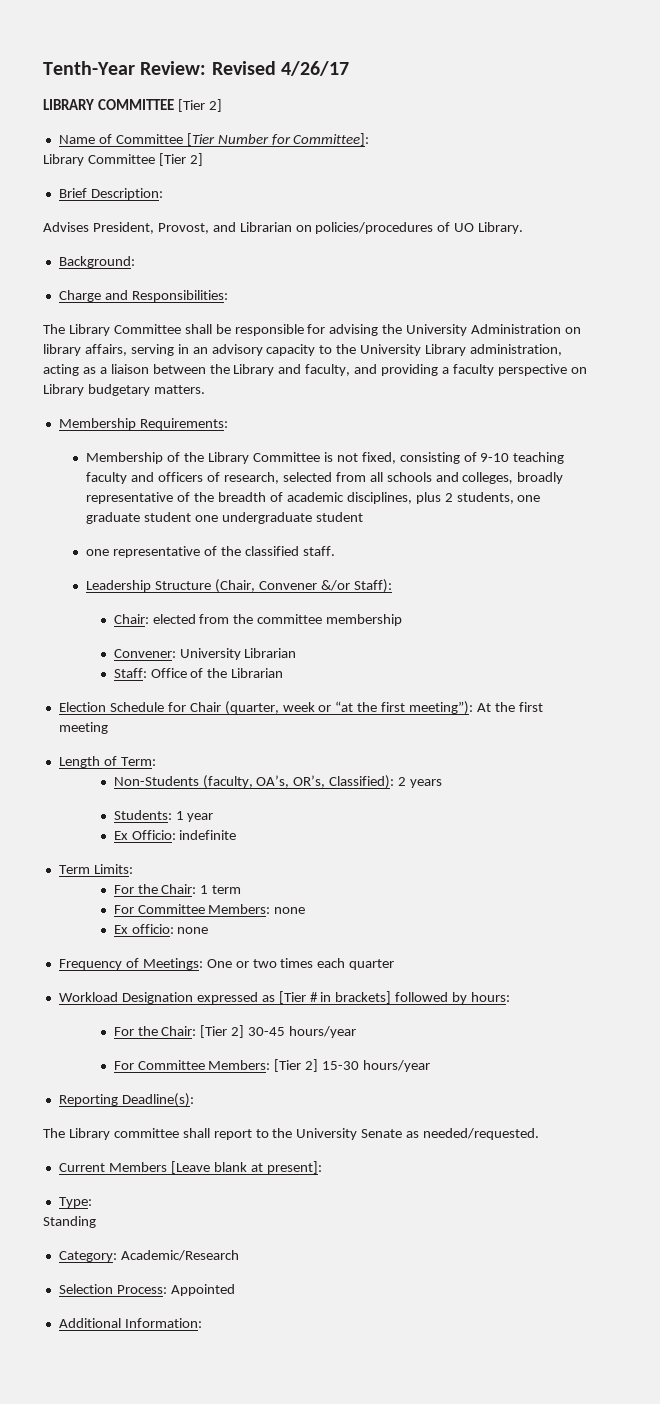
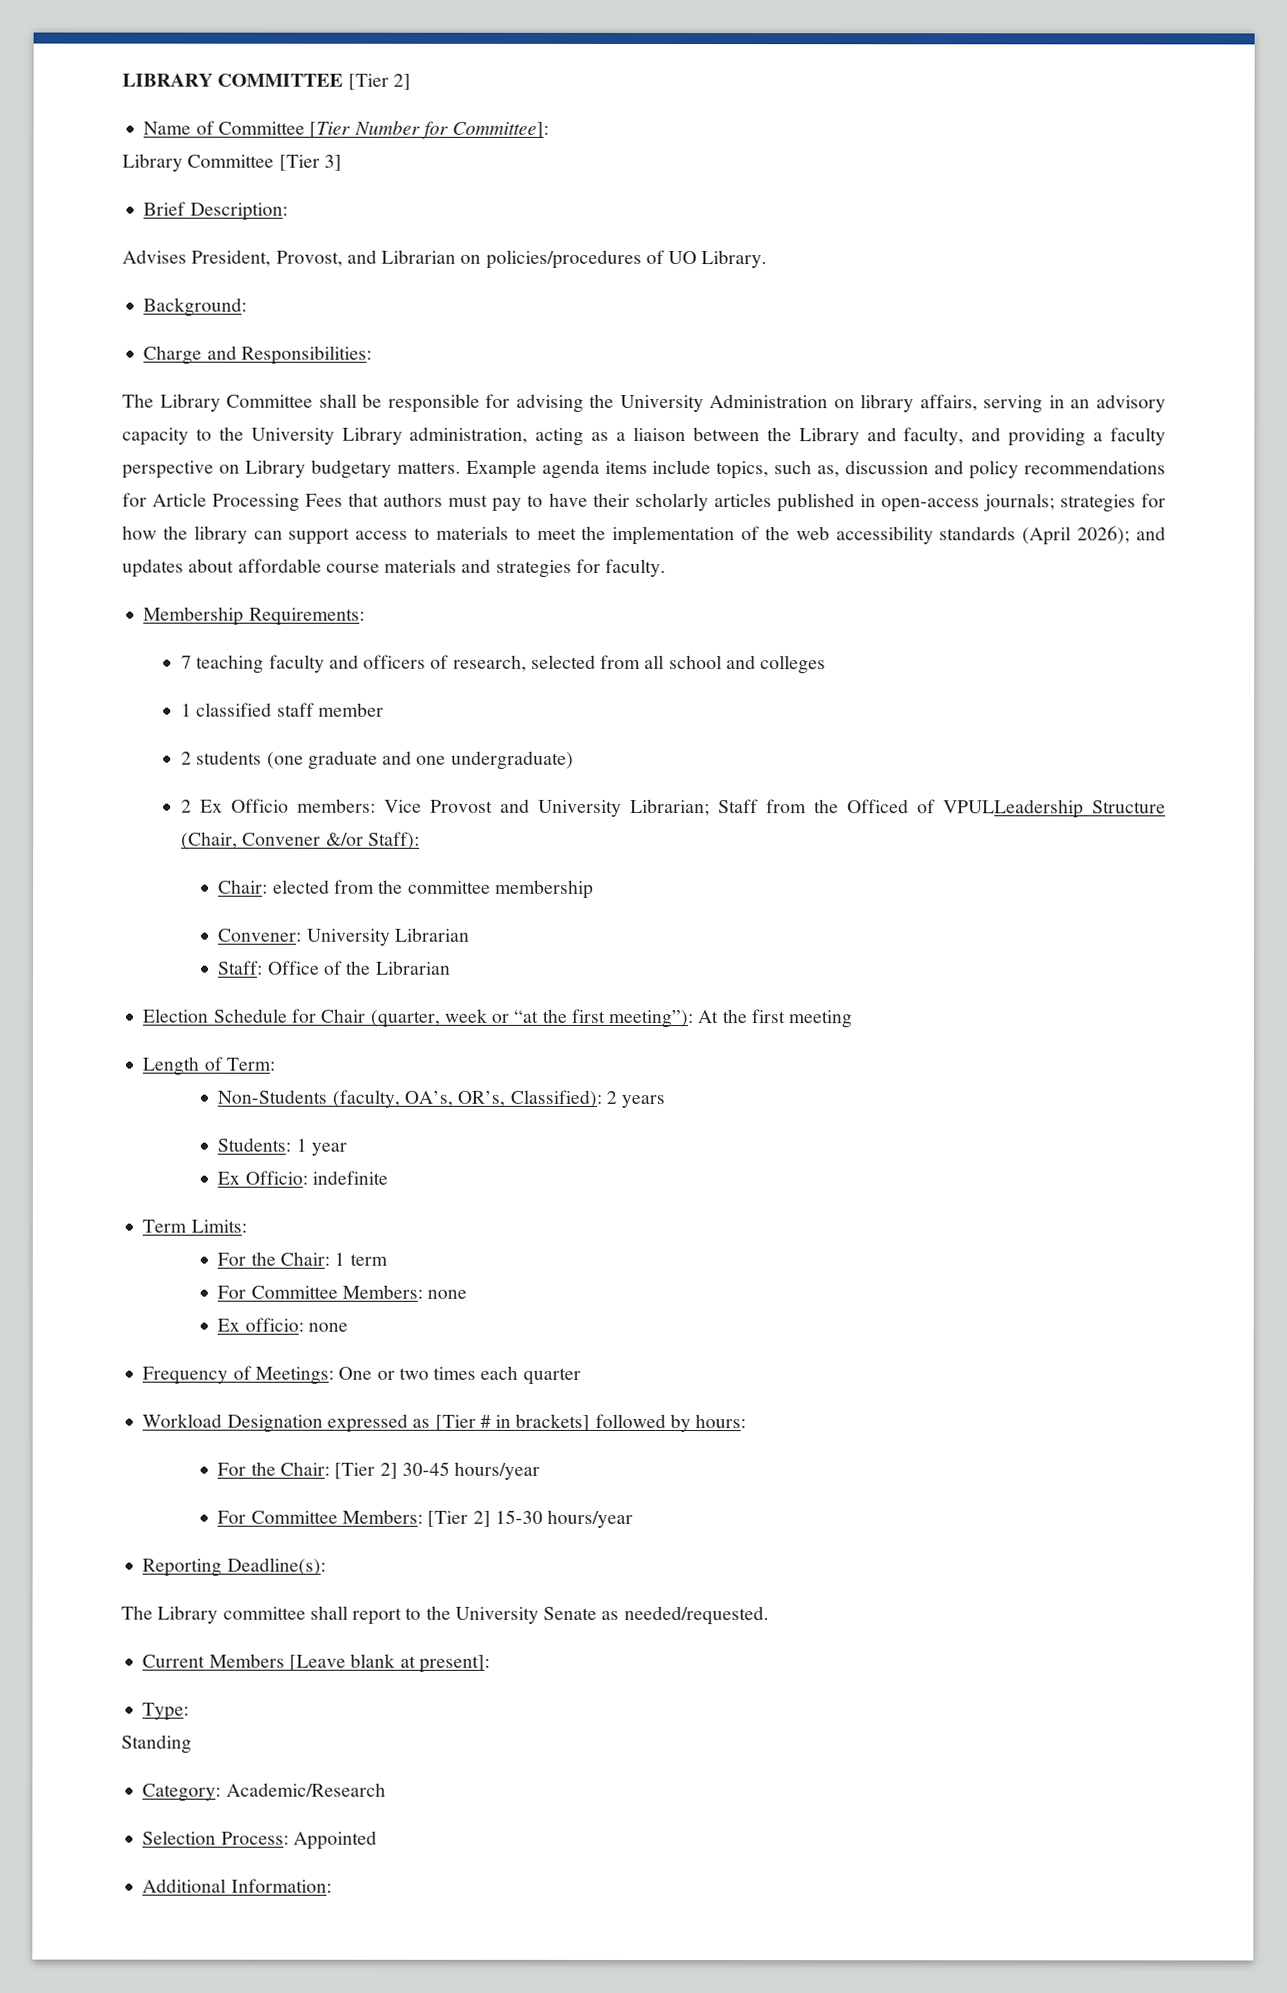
[43,61,349,76] Tenth-Year Review: Revised 4/26/17 // -> (122, 80) none
[189,153,203,166] 2] -> [323,154,342,171] 3]
[58,418,228,430] [86,452,510,464] // Membership Requirements: // Membership of the Library Committee is not fixed, consisting of 9-10 -> [465,459,1167,480] [122,492,1166,513] [122,525,1167,546] [122,558,667,578] [143,606,365,626] [180,655,192,669] Example agenda items include topics, such as, discussion and policy recommendations for Article Processing Fees that authors must pay to have their scholarly articles published in open-access journals; strategies for how the library can support access to materials to meet the implementation of the web accessibility standards (April 2026); and updates about affordable course materials and strategies for faculty. // Membership Requirements: // 7
[386,472,564,484] [86,492,541,504] [86,512,363,524] [86,546,335,558] [86,580,152,592] schools and colleges, broadly representative of the breadth of academic disciplines, plus 2 students, one graduate student one undergraduate student // one representative of the classified staff. // Leadership -> [668,655,827,675] [180,702,384,717] [180,750,574,770] [180,798,1084,819] school and colleges // 1 classified staff member // 2 students (one graduate and one undergraduate) // 2 Ex Officio members: Vice Provost and University Librarian; Staff from the Officed of VPULLeadership

